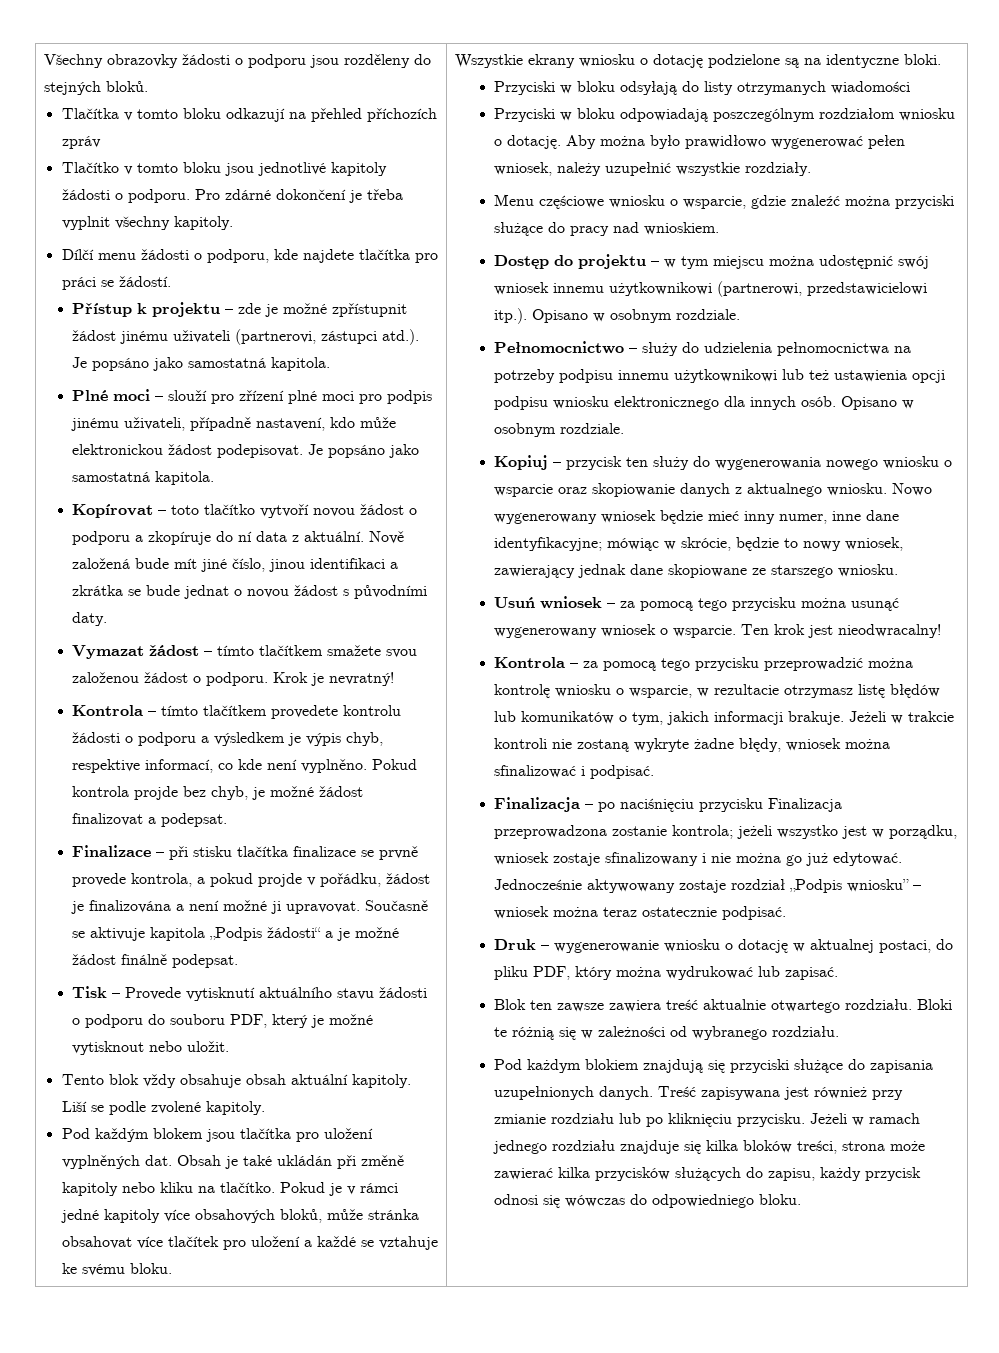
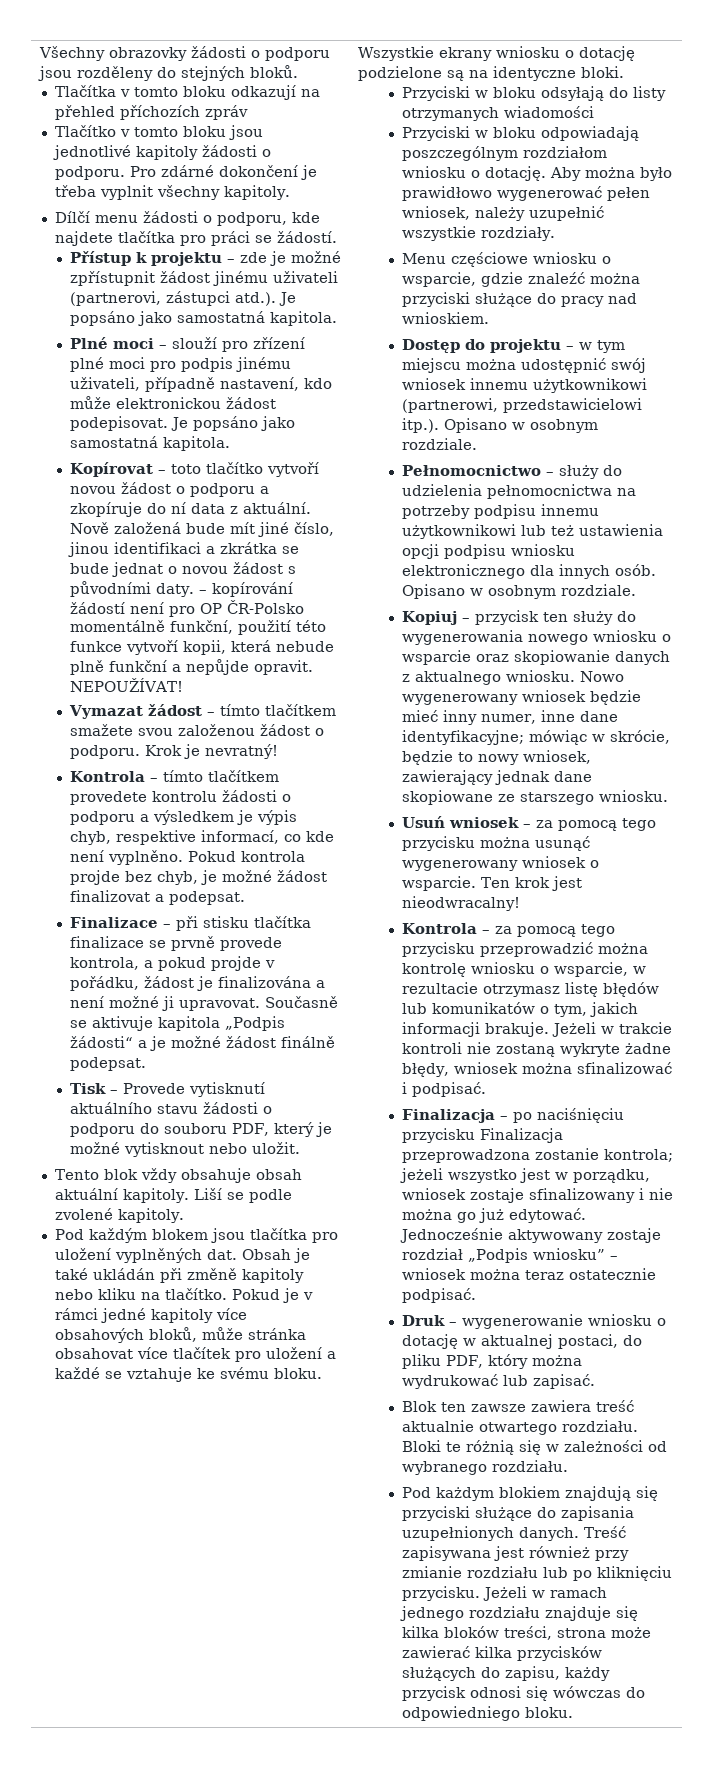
(108, 619) none -> [198,582,293,597] [69,600,304,617] [69,620,326,635] [69,640,334,655] [69,659,313,675] [69,678,183,692] – kopírování žádostí není pro OP ČR-Polsko momentálně funkční, použití této funkce vytvoří kopii, která nebude plně funkční a nepůjde opravit. NEPOUŽÍVAT!

